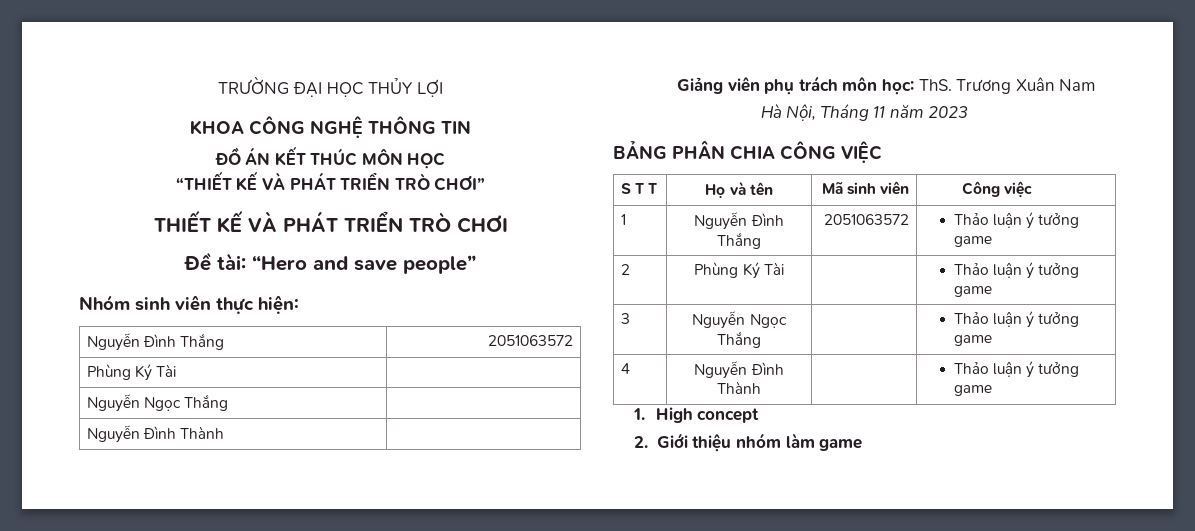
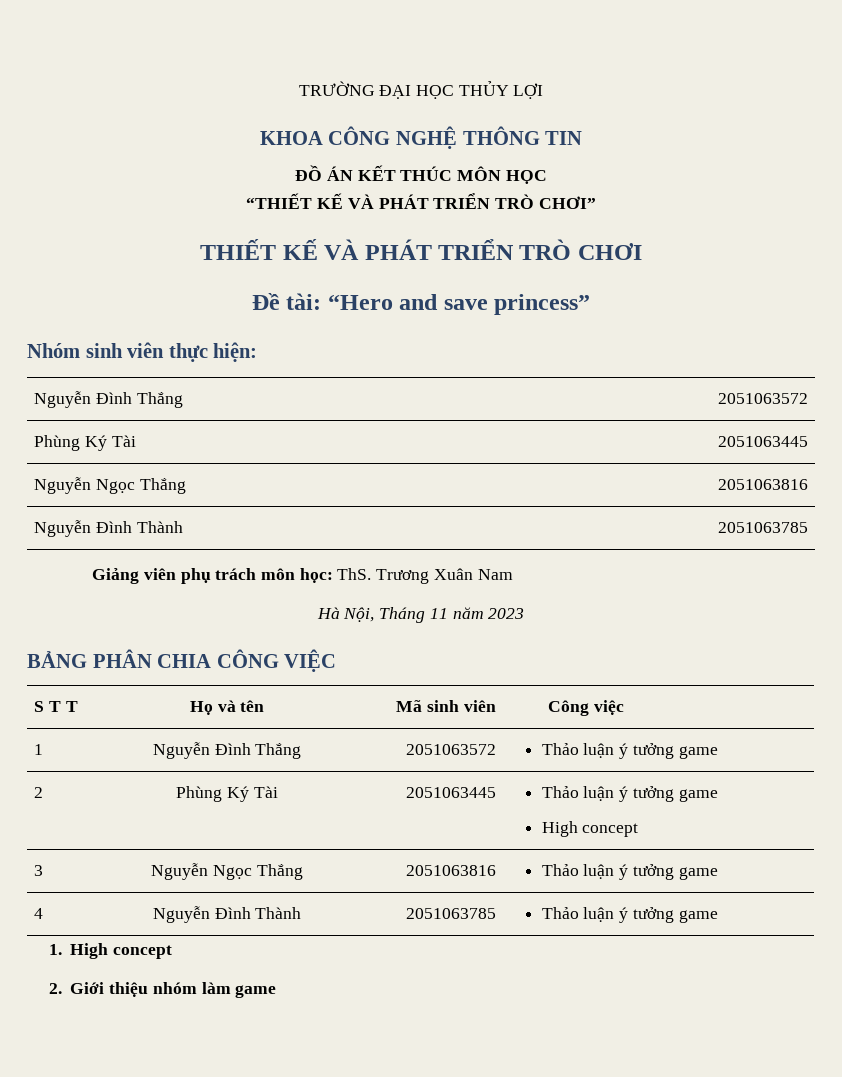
[403,255,476,274] people” -> [494,294,591,315] princess”
[86,394,229,412] [86,425,225,443] // Nguyễn Ngọc Thắng | // Nguyễn Đình Thành | -> [717,436,808,447] [34,477,186,494] [717,479,808,490] [34,520,183,537] [717,522,808,533] 2051063445 // Nguyễn Ngọc Thắng | 2051063816 // Nguyễn Đình Thành | 2051063785
[953,262,1080,279] [953,286,992,297] | Thảo luận ý tưởng game -> [405,787,496,798] [541,786,718,802] [541,821,639,837] 2051063445 | Thảo luận ý tưởng game // High concept
(761, 339) none -> [405,865,496,876] 2051063816
(761, 387) none -> [405,908,496,919] 2051063785

